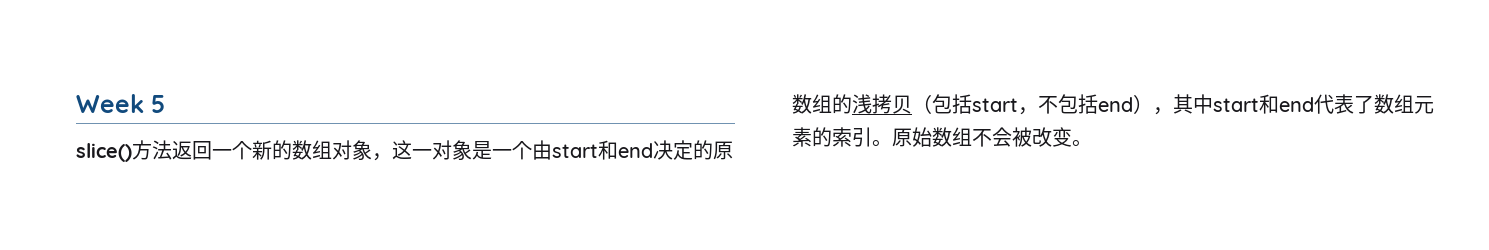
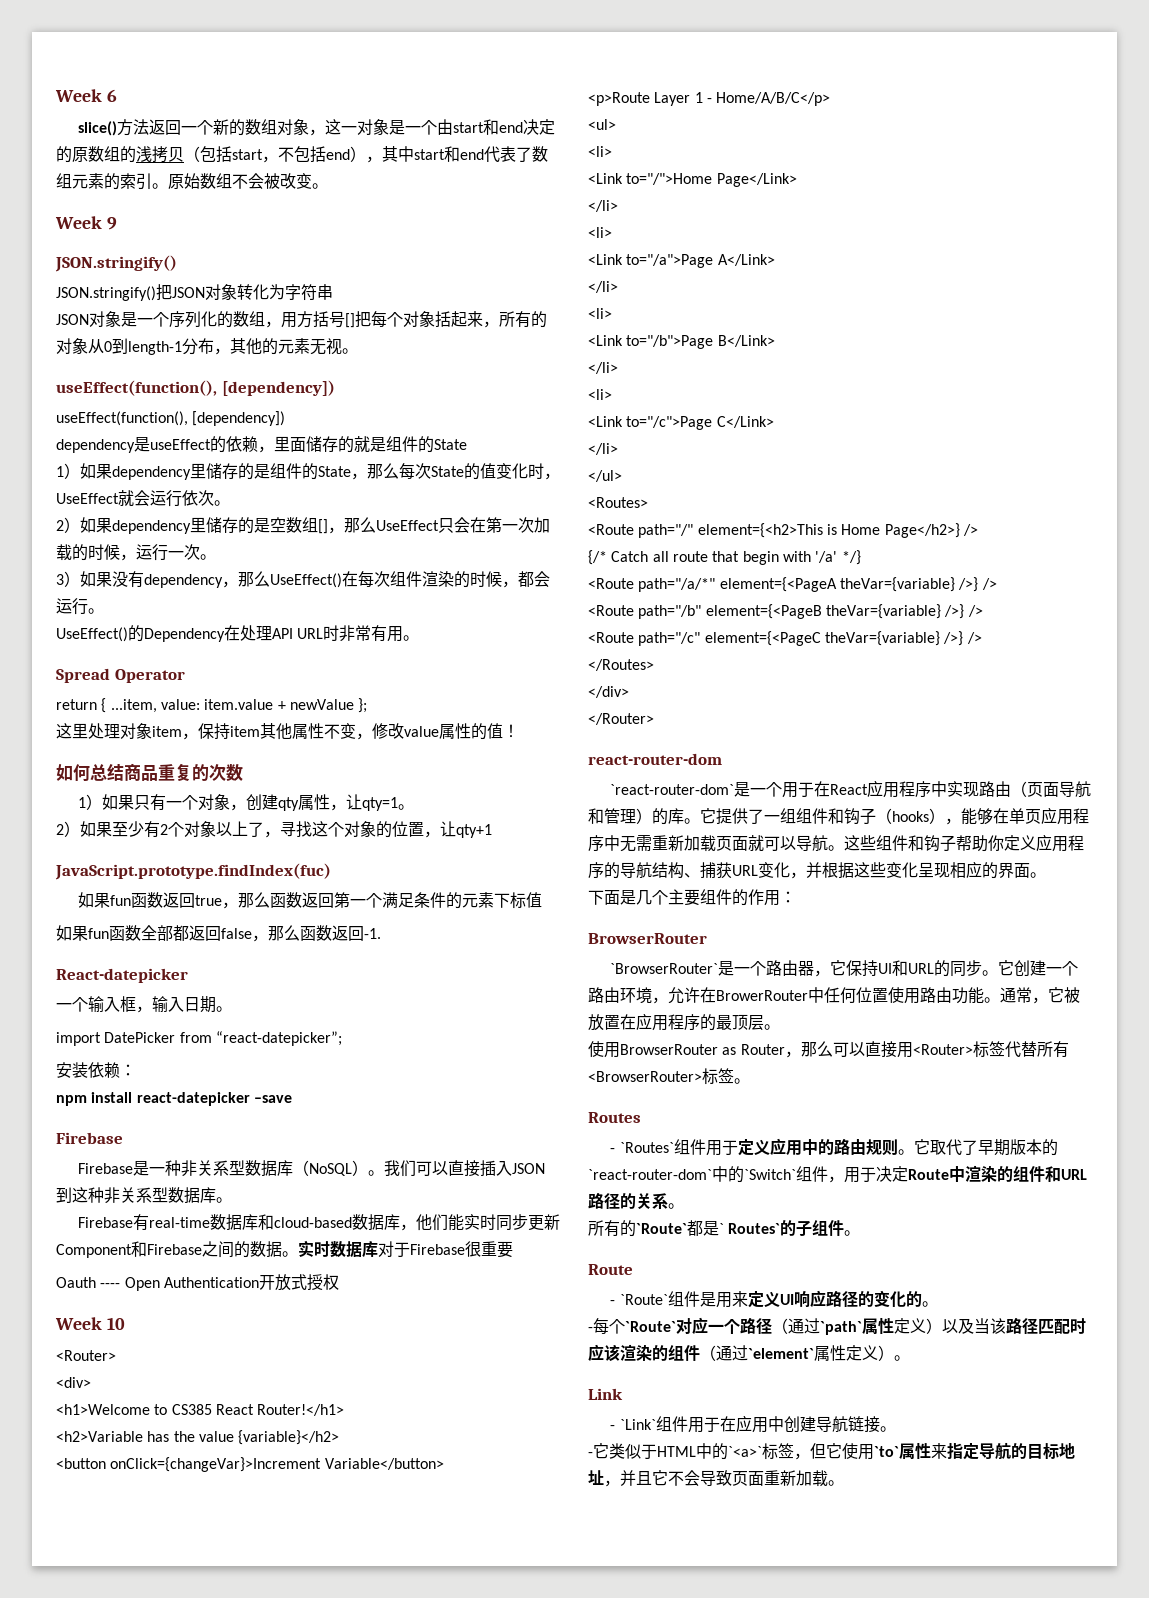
[76,94,165,113] Week 5 -> [55,89,117,102] Week 6
(1092, 143) none -> [55,216,117,230] [55,255,177,272] [56,284,333,301] [56,311,547,328] [56,338,358,355] [56,380,335,396] [56,411,286,426] [56,436,467,453] [56,463,560,480] [56,490,230,507] [56,517,550,534] [56,544,216,561] [56,571,550,588] [56,598,104,615] [56,625,420,642] [56,668,185,683] [56,698,368,713] [56,723,519,740] [56,763,243,782] [78,794,415,811] [56,821,492,838] [55,863,331,880] [78,892,543,909] [56,925,381,942] [56,968,188,983] [56,996,232,1013] [56,1031,342,1046] [56,1062,136,1078] [56,1092,292,1106] [56,1132,123,1144] [78,1160,546,1177] [56,1187,232,1204] [78,1214,561,1231] [56,1240,513,1258] [56,1274,339,1291] [55,1317,125,1330] [56,1350,116,1361] [56,1377,91,1388] [56,1404,345,1416] [56,1430,340,1445] [56,1457,444,1472] [588,92,831,106] [588,119,616,130] [588,146,612,157] [588,173,797,187] [588,200,618,212] [588,227,612,238] [588,254,775,268] [588,281,618,293] [588,308,612,319] [588,335,775,349] [588,362,618,374] [588,389,612,400] [588,416,774,430] [588,443,618,455] [588,470,622,482] [588,497,648,508] [588,523,978,538] [588,550,861,565] [588,577,997,592] [588,604,983,619] [588,631,982,646] [588,659,654,671] [588,686,629,698] [588,713,654,725] [588,753,722,765] [610,780,1092,798] [588,807,1089,825] [588,834,1084,852] [588,861,1046,879] [588,889,796,906] [588,933,707,944] [610,960,1079,977] [588,987,1080,1004] [588,1013,780,1031] [588,1041,1069,1058] [588,1068,750,1085] [588,1112,641,1123] [610,1138,1058,1156] [588,1165,1087,1183] [588,1192,684,1210] [588,1220,861,1237] [588,1264,633,1275] [610,1290,938,1308] [588,1317,1086,1335] [588,1344,910,1362] [588,1388,623,1400] [610,1415,896,1433] [588,1442,1075,1460] [588,1470,844,1487] // Week 9 // JSON.stringify() // JSON.stringify()把JSON对象转化为字符串 // JSON对象是一个序列化的数组，用方括号[]把每个对象括起来，所有的对象从0到length-1分布，其他的元素无视。 // useEffect(function(), [dependency]) // useEffect(function(), [dependency]) // dependency是useEffect的依赖，里面储存的就是组件的State // 1）如果dependency里储存的是组件的State，那么每次State的值变化时，UseEffect就会运行依次。 // 2）如果dependency里储存的是空数组[]，那么UseEffect只会在第一次加载的时候，运行一次。 // 3）如果没有dependency，那么UseEffect()在每次组件渲染的时候，都会运行。 // UseEffect()的Dependency在处理API URL时非常有用。 // Spread Operator // return { ...item, value: item.value + newValue }; // 这里处理对象item，保持item其他属性不变，修改value属性的值！ // 如何总结商品重复的次数 // 1）如果只有一个对象，创建qty属性，让qty=1。 // 2）如果至少有2个对象以上了，寻找这个对象的位置，让qty+1 // JavaScript.prototype.findIndex(fuc) // 如果fun函数返回true，那么函数返回第一个满足条件的元素下标值 // 如果fun函数全部都返回false，那么函数返回-1. // React-datepicker // 一个输入框，输入日期。 // import DatePicker from “react-datepicker”; // 安装依赖： // npm install react-datepicker –save // Firebase // Firebase是一种非关系型数据库（NoSQL）。我们可以直接插入JSON到这种非关系型数据库。 // Firebase有real-time数据库和cloud-based数据库，他们能实时同步更新Component和Firebase之间的数据。实时数据库对于Firebase很重要 // Oauth ---- Open Authentication开放式授权 // Week 10 // <Router> // <div> // <h1>Welcome to CS385 React Router!</h1> // <h2>Variable has the value {variable}</h2> // <button onClick={changeVar}>Increment Variable</button> // <p>Route Layer 1 - Home/A/B/C</p> // <ul> // <li> // <Link to="/">Home Page</Link> // </li> // <li> // <Link to="/a">Page A</Link> // </li> // <li> // <Link to="/b">Page B</Link> // </li> // <li> // <Link to="/c">Page C</Link> // </li> // </ul> // <Routes> // <Route path="/" element={<h2>This is Home Page</h2>} /> // {/* Catch all route that begin with '/a' */} // <Route path="/a/*" element={<PageA theVar={variable} />} /> // <Route path="/b" element={<PageB theVar={variable} />} /> // <Route path="/c" element={<PageC theVar={variable} />} /> // </Routes> // </div> // </Router> // react-router-dom // `react-router-dom`是一个用于在React应用程序中实现路由（页面导航和管理）的库。它提供了一组组件和钩子（hooks），能够在单页应用程序中无需重新加载页面就可以导航。这些组件和钩子帮助你定义应用程序的导航结构、捕获URL变化，并根据这些变化呈现相应的界面。 // 下面是几个主要组件的作用： // BrowserRouter // `BrowserRouter`是一个路由器，它保持UI和URL的同步。它创建一个路由环境，允许在BrowerRouter中任何位置使用路由功能。通常，它被放置在应用程序的最顶层。 // 使用BrowserRouter as Router，那么可以直接用<Router>标签代替所有<BrowserRouter>标签。 // Routes // - `Routes`组件用于定义应用中的路由规则。它取代了早期版本的`react-router-dom`中的`Switch`组件，用于决定Route中渲染的组件和URL路径的关系。 // 所有的`Route`都是` Routes`的子组件。 // Route // - `Route`组件是用来定义UI响应路径的变化的。 // -每个`Route`对应一个路径（通过`path`属性定义）以及当该路径匹配时应该渲染的组件（通过`element`属性定义）。 // Link // - `Link`组件用于在应用中创建导航链接。 // -它类似于HTML中的`<a>`标签，但它使用`to`属性来指定导航的目标地址，并且它不会导致页面重新加载。

